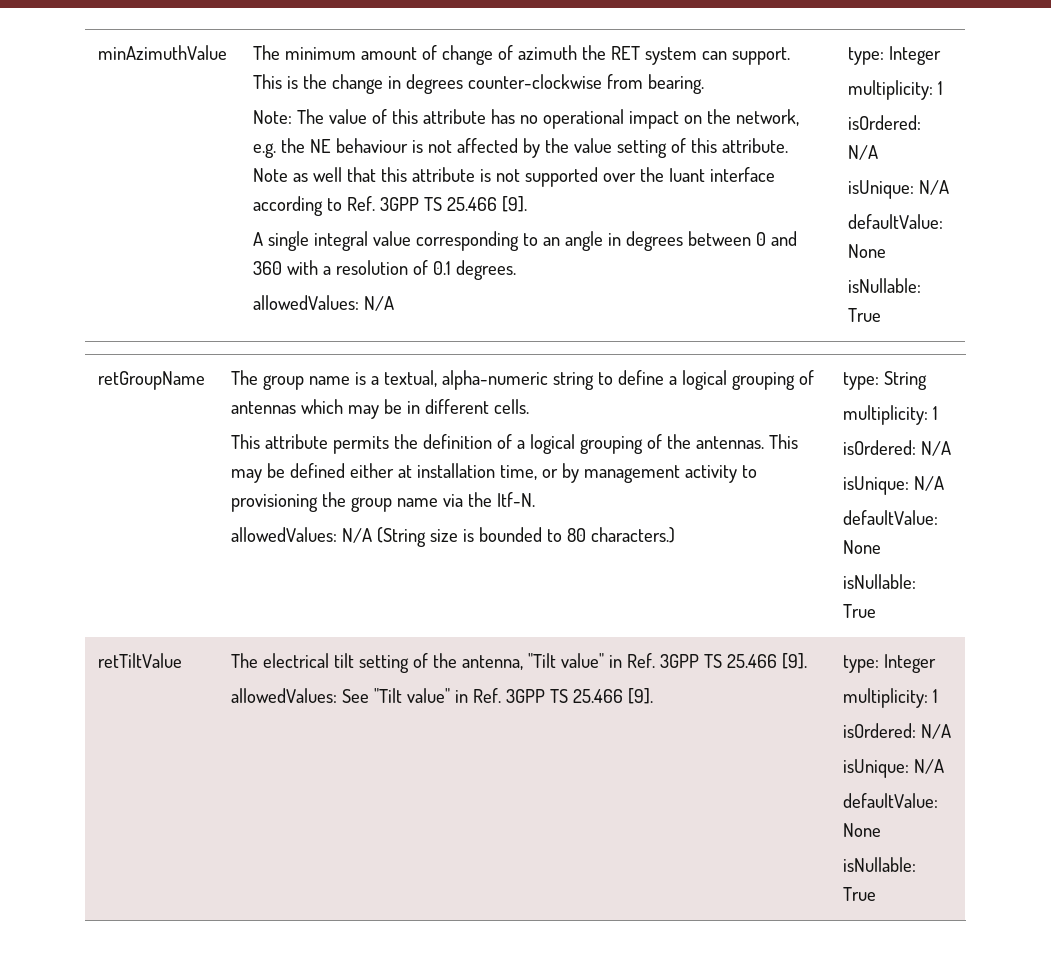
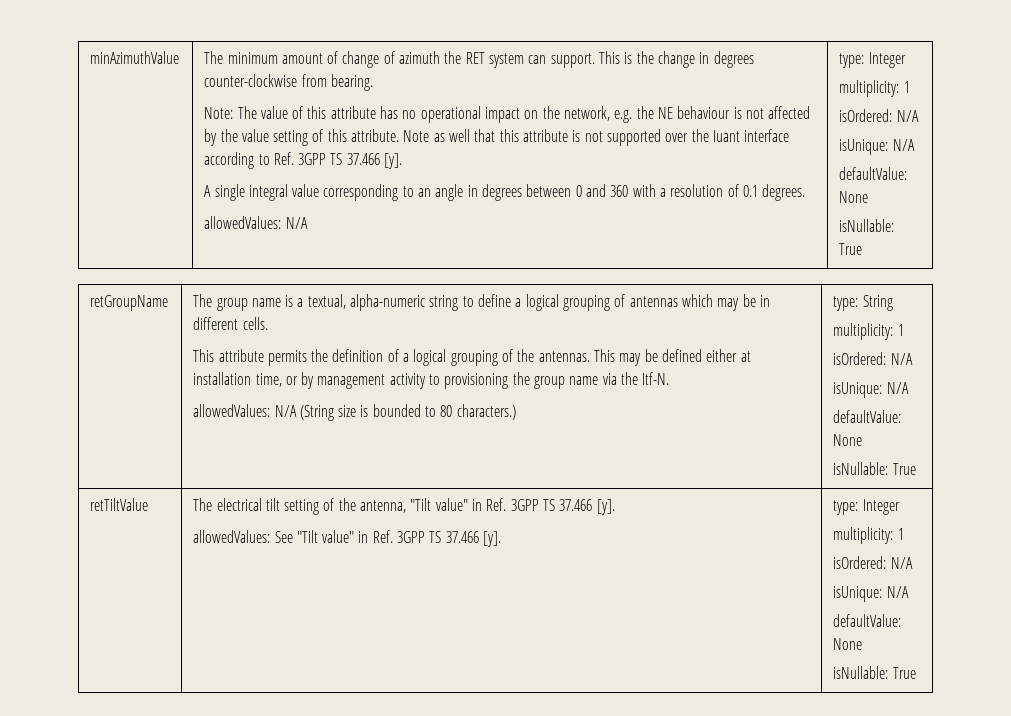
[446,196,527,212] 25.466 [9]. -> [346,153,403,169] 37.466 [y].
[726,653,807,669] 25.466 [9]. -> [559,499,615,515] 37.466 [y].
[572,688,653,704] 25.466 [9]. -> [445,531,502,547] 37.466 [y].

